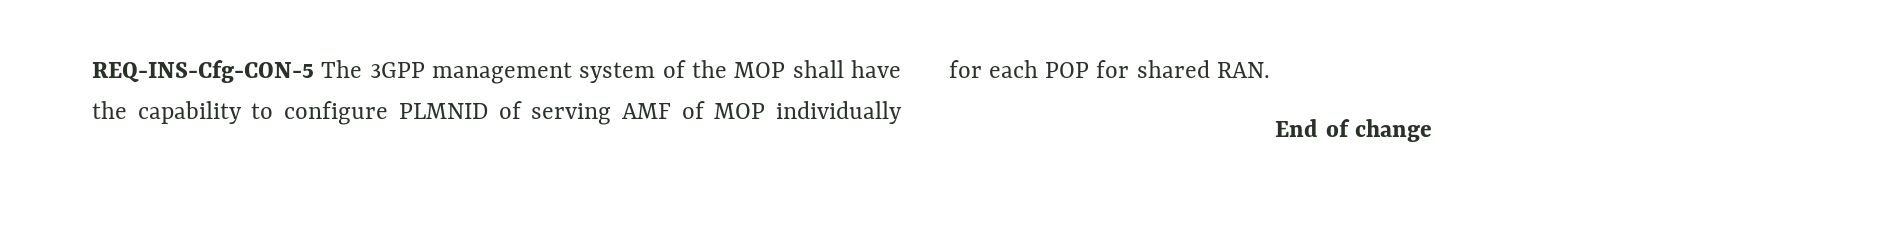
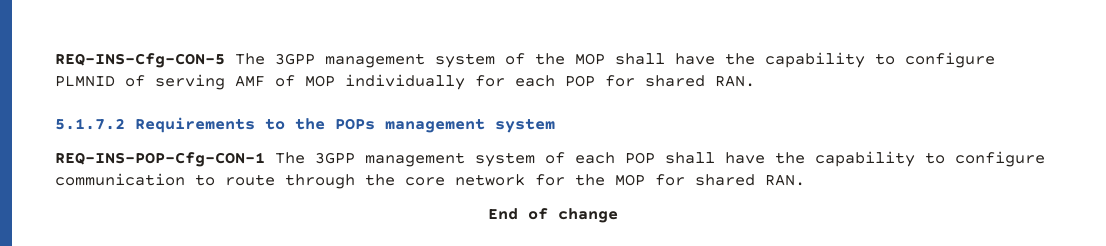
(1270, 70) none -> [55,117,555,133] [55,151,1045,167] [55,173,805,189] // 5.1.7.2 Requirements to the POPs management system // REQ-INS-POP-Cfg-CON-1 The 3GPP management system of each POP shall have the capability to configure communication to route through the core network for the MOP for shared RAN.

